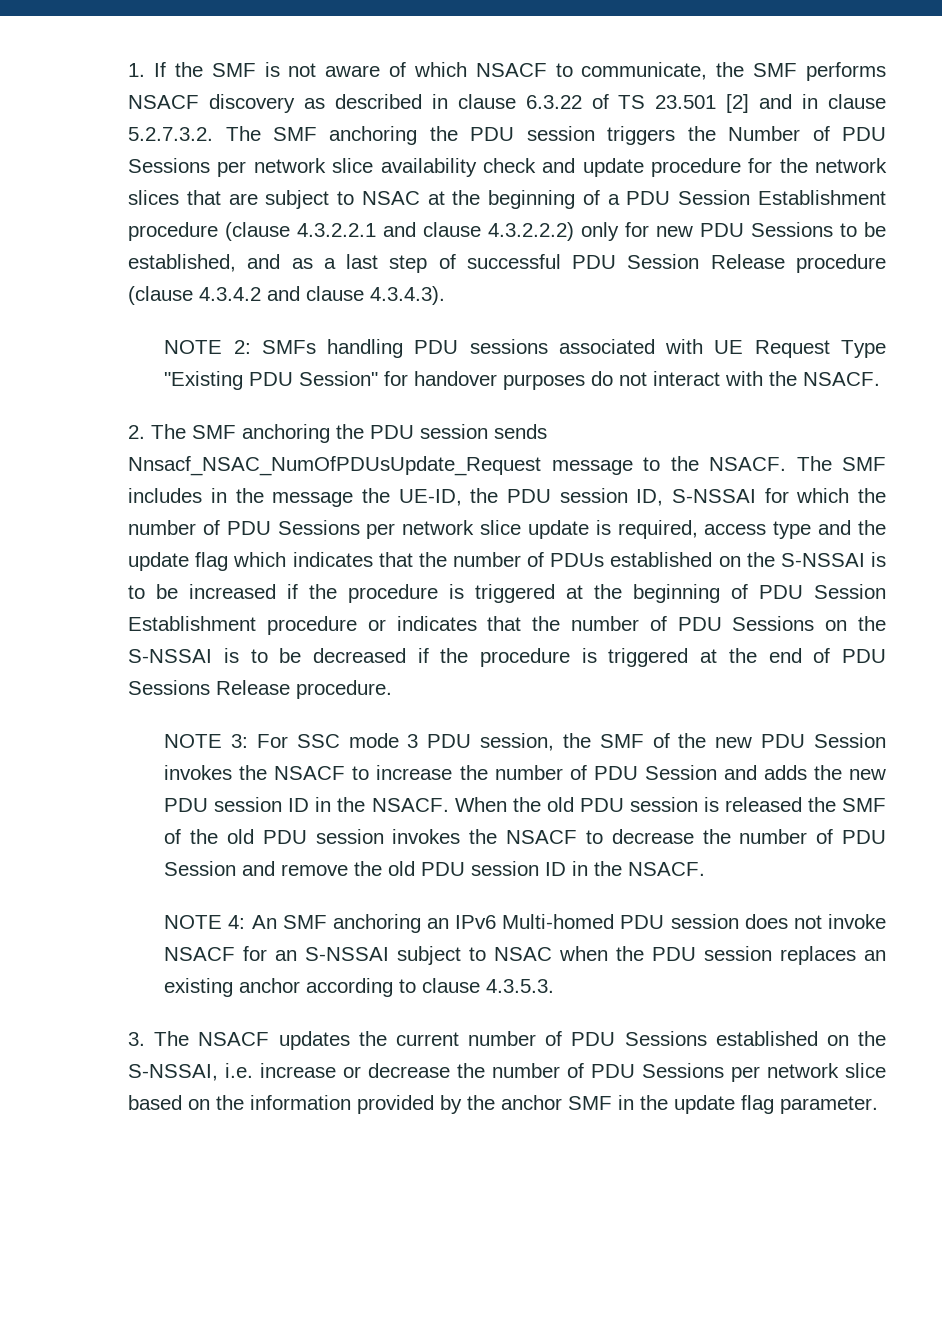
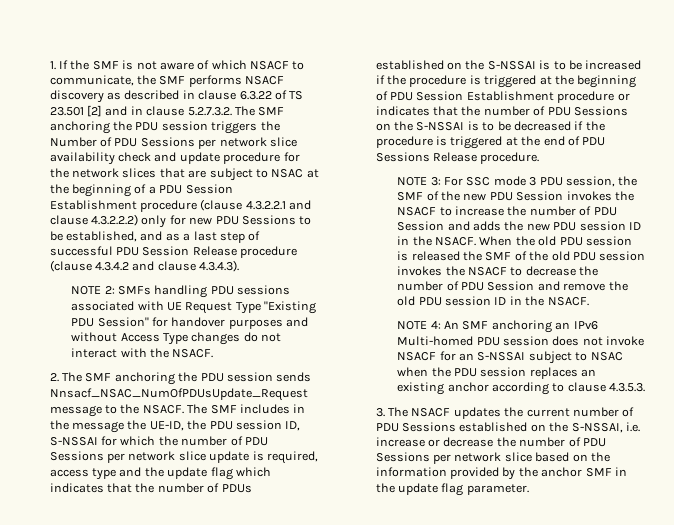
(586, 382) none -> [286,317,309,327] [71,332,241,345] and without Access Type changes

